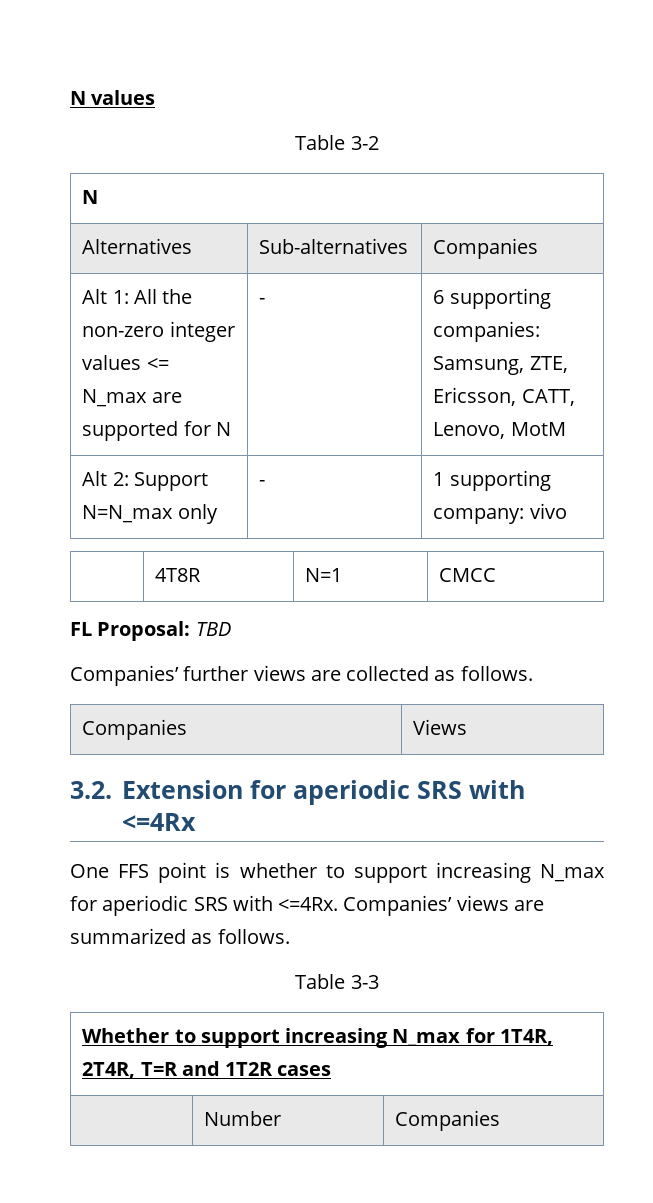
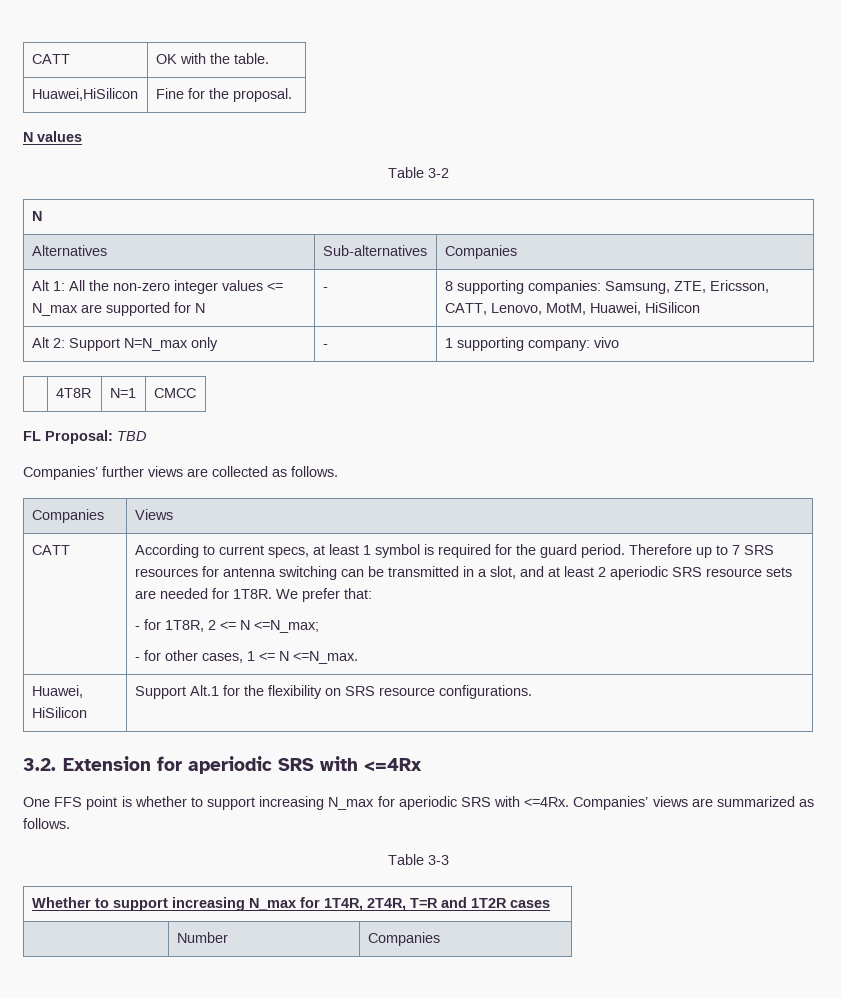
(70, 98) none -> [31,54,70,64] [155,53,269,64] [31,88,138,101] [155,88,292,102] CATT | OK with the table. // Huawei,HiSilicon | Fine for the proposal. //
[433,290,445,304] 6 -> [444,281,453,291] 8
[510,422,566,436] MotM -> [545,302,700,315] MotM, Huawei, HiSilicon
(468, 727) none -> [31,545,70,555] [134,544,774,558] [134,566,792,580] [134,588,372,602] [134,619,319,633] [134,650,358,664] [31,685,83,698] [31,707,87,718] [134,685,532,699] // CATT | According to current specs, at least 1 symbol is required for the guard period. Therefore up to 7 SRS resources for antenna switching can be transmitted in a slot, and at least 2 aperiodic SRS resource sets are needed for 1T8R. We prefer that: // - for 1T8R, 2 <= N <=N_max; // - for other cases, 1 <= N <=N_max. // Huawei, HiSilicon | Support Alt.1 for the flexibility on SRS resource configurations.

